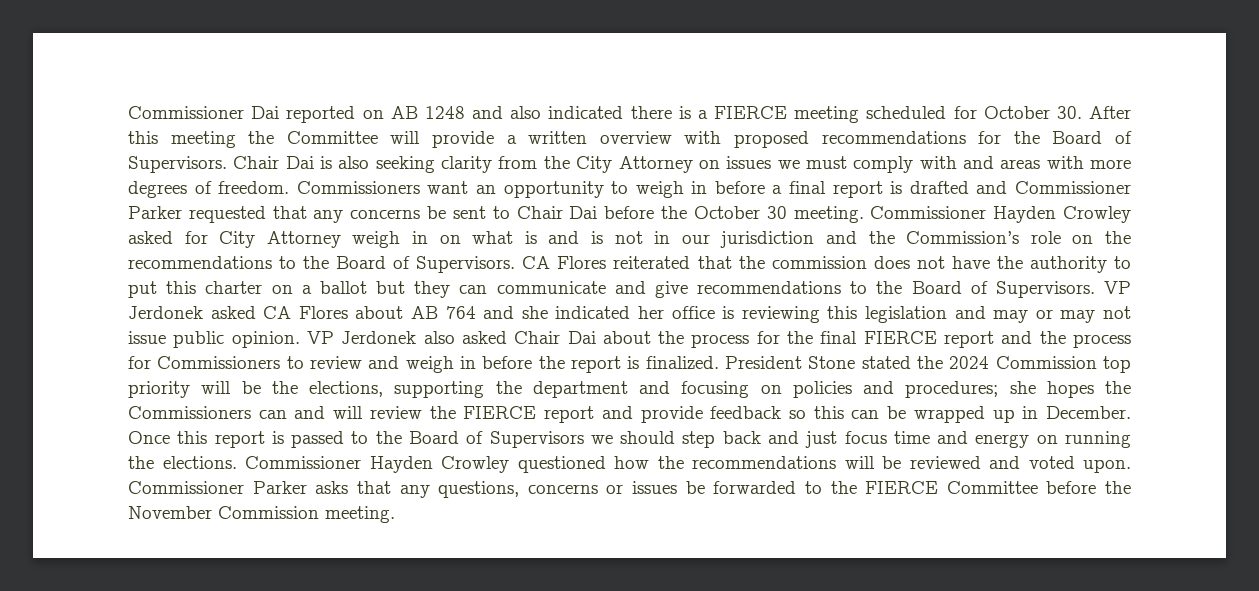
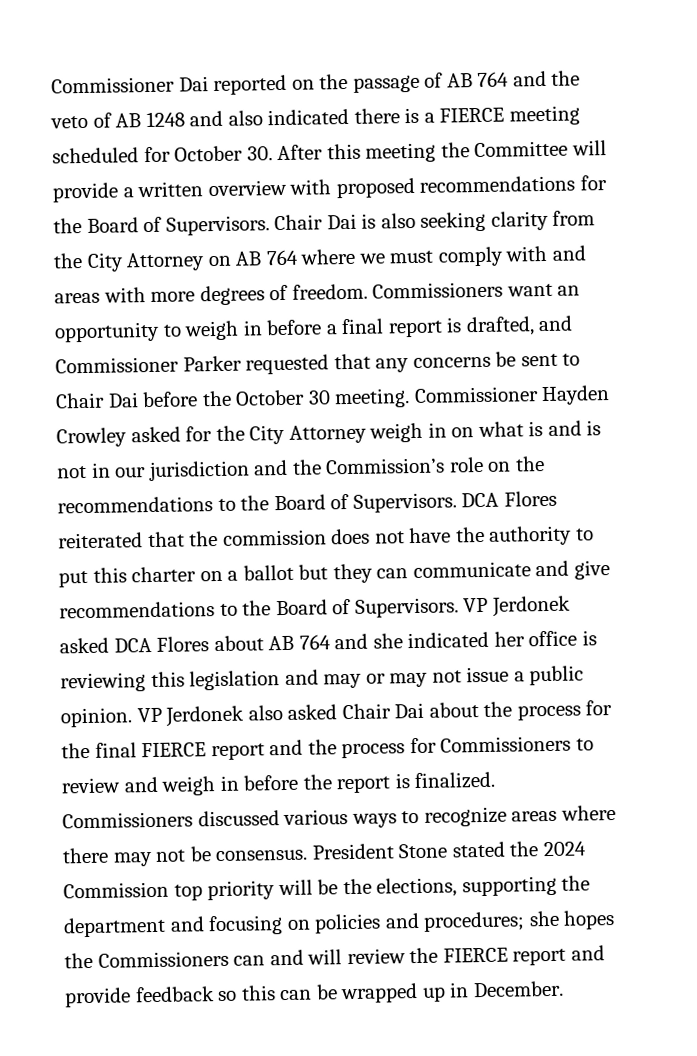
(384, 114) none -> [319,70,581,93] [50,112,112,129] the passage of AB 764 and the veto of
[726,156,772,169] issues -> [235,248,356,266] AB 764 where
[909,181,969,194] drafted -> [465,316,535,337] drafted,
(208, 237) none -> [215,425,245,442] the
[522,256,551,269] CA -> [461,492,500,508] DCA
[263,306,292,319] CA -> [113,638,152,653] DCA
(166, 337) none -> [513,671,525,682] a
(719, 362) none -> [62,804,616,829] [62,846,309,867] Commissioners discussed various ways to recognize areas where there may not be consensus.
[128,431,1132,448] [128,456,1131,473] [128,481,1131,498] [128,506,395,523] Once this report is passed to the Board of Supervisors we should step back and just focus time and energy on running the elections. Commissioner Hayden Crowley questioned how the recommendations will be reviewed and voted upon. Commissioner Parker asks that any questions, concerns or issues be forwarded to the FIERCE Committee before the November Commission meeting. -> (564, 989) none

